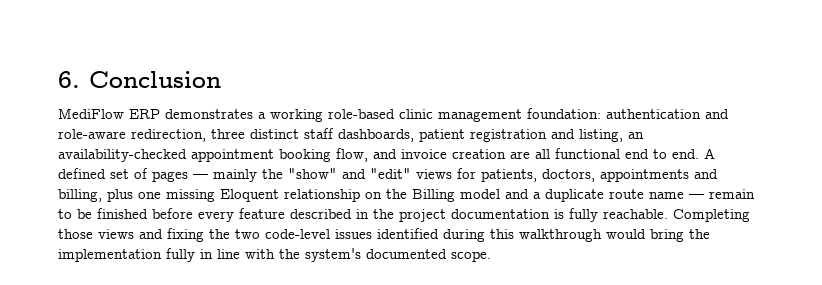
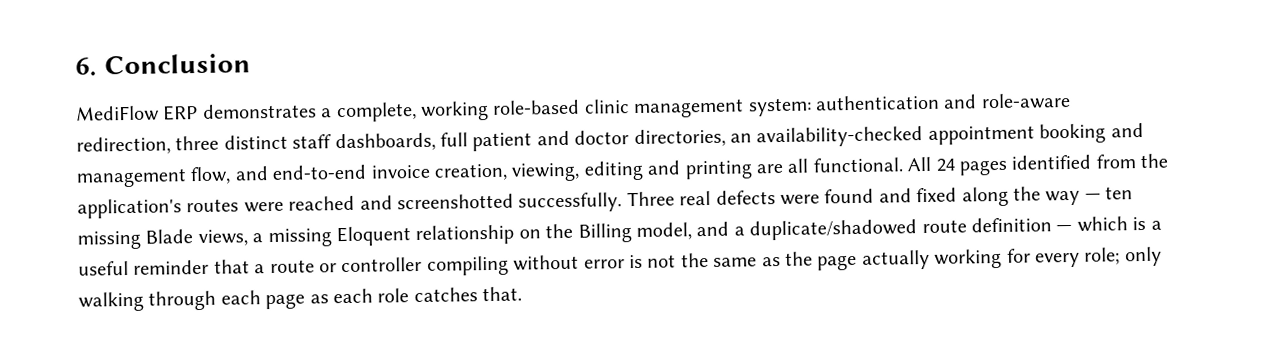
(266, 115) none -> [335,102,417,123] complete,
[527,108,601,119] foundation: -> [747,97,812,117] system:
[419,129,644,142] [58,148,715,162] [58,168,718,182] [58,189,161,202] patient registration and listing, an availability-checked appointment booking flow, and invoice creation are all functional end to end. A defined set of pages — mainly the "show" and "edit" views for patients, doctors, appointments and billing, plus one -> [440,122,1144,152] [76,153,1169,188] [77,186,1134,219] [77,229,264,250] full patient and doctor directories, an availability-checked appointment booking and management flow, and end-to-end invoice creation, viewing, editing and printing are all functional. All 24 pages identified from the application's routes were reached and screenshotted successfully. Three real defects were found and fixed along the way — ten missing Blade views, a
[460,189,500,199] model -> [635,222,692,240] model,
[545,189,755,202] [58,208,750,222] [58,228,710,242] [58,248,491,262] duplicate route name — remain to be finished before every feature described in the project documentation is fully reachable. Completing those views and fixing the two code-level issues identified during this walkthrough would bring the implementation fully in line with the system's documented scope. -> [749,216,1162,241] [78,246,1162,276] [78,286,523,312] duplicate/shadowed route definition — which is a useful reminder that a route or controller compiling without error is not the same as the page actually working for every role; only walking through each page as each role catches that.

